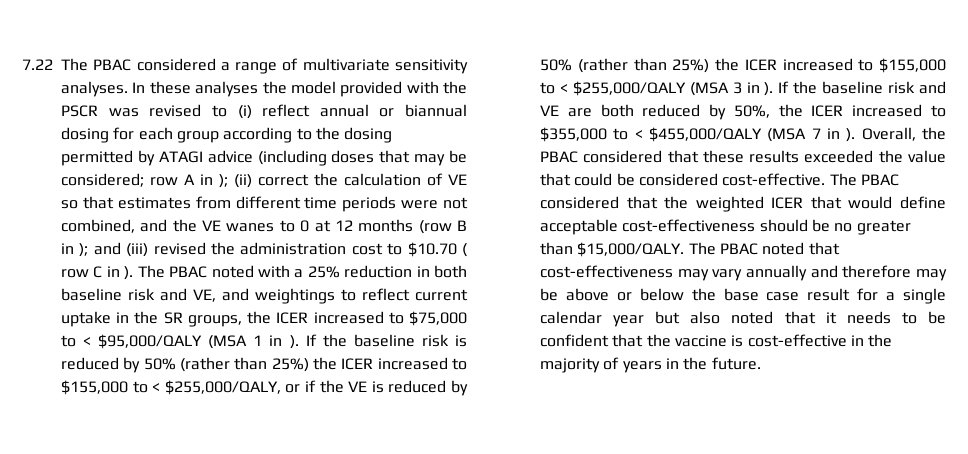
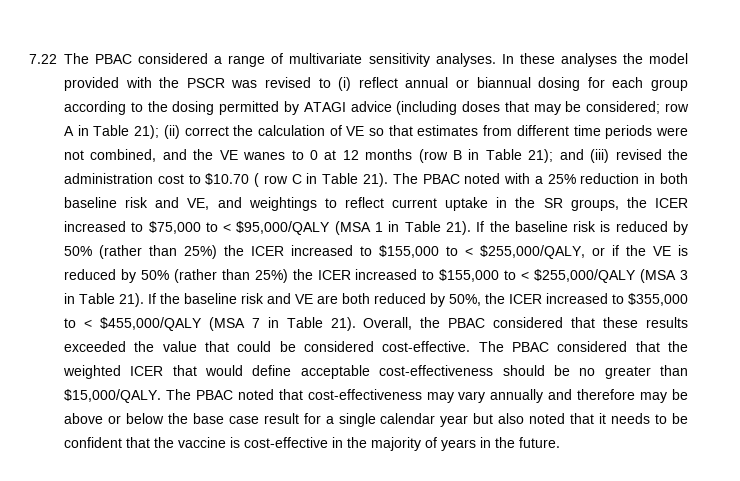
[219,174,228,188] ); -> [93,125,160,139] Table 21);
[79,243,89,257] ); -> [485,149,554,163] Table 21);
[124,266,134,280] ). -> [322,173,388,187] Table 21).
[289,335,299,349] ). -> [404,221,471,235] Table 21).
[764,82,774,96] ). -> [79,293,144,307] Table 21).
[846,128,856,142] ). -> [286,317,356,331] Table 21).

